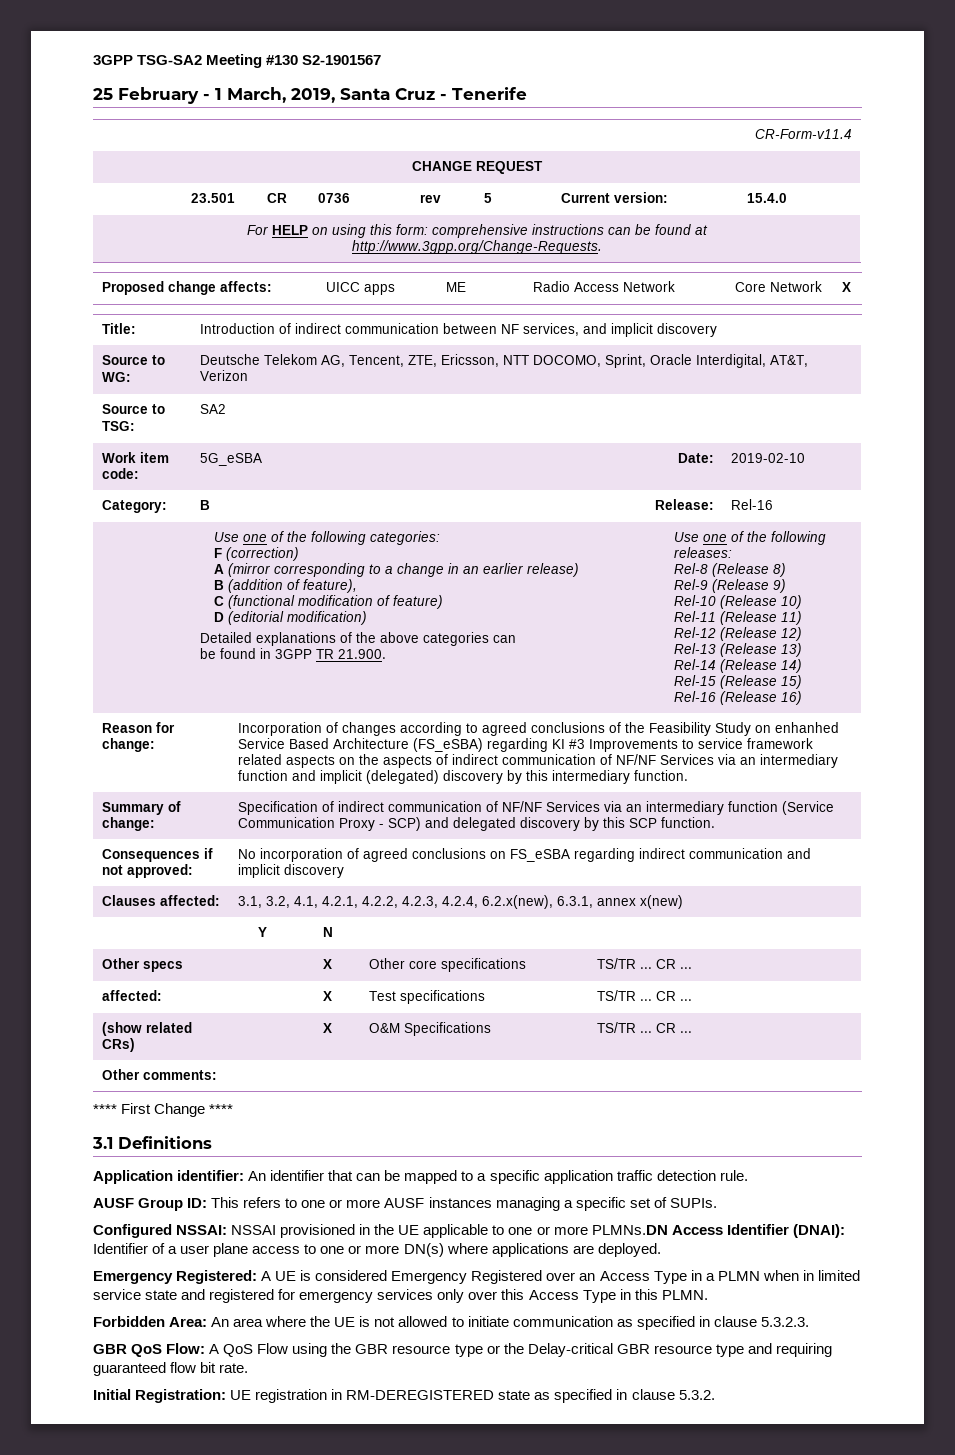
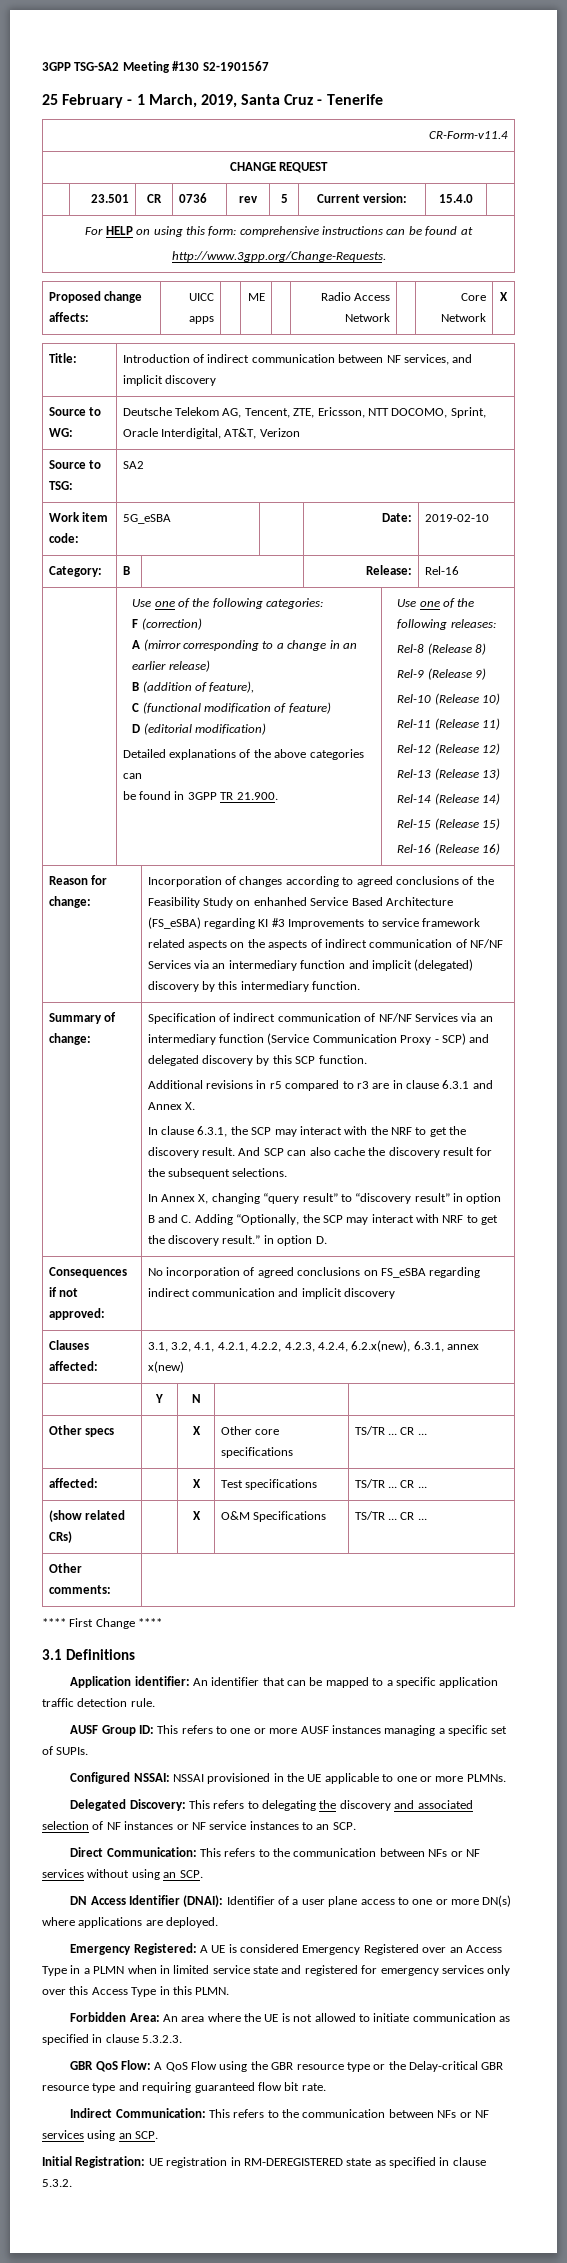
(715, 822) none -> [147,1080,493,1091] [147,1102,196,1110] [147,1126,467,1137] [147,1147,493,1158] [147,1168,288,1179] [147,1193,502,1204] [147,1214,499,1225] [147,1235,327,1246] // Additional revisions in r5 compared to r3 are in clause 6.3.1 and Annex X. // In clause 6.3.1, the SCP may interact with the NRF to get the discovery result. And SCP can also cache the discovery result for the subsequent selections. // In Annex X, changing “query result” to “discovery result” in option B and C. Adding “Optionally, the SCP may interact with NRF to get the discovery result.” in option D.
[591,1225,668,1235] PLMNs.DN -> [466,1774,506,1782] [70,1799,473,1811] [42,1821,356,1830] [70,1847,480,1857] [42,1869,203,1880] [70,1896,88,1905] PLMNs. // Delegated Discovery: This refers to delegating the discovery and associated selection of NF instances or NF service instances to an SCP. // Direct Communication: This refers to the communication between NFs or NF services without using an SCP. // DN
(249, 1368) none -> [70,2108,489,2118] [42,2130,159,2141] // Indirect Communication: This refers to the communication between NFs or NF services using an SCP.

